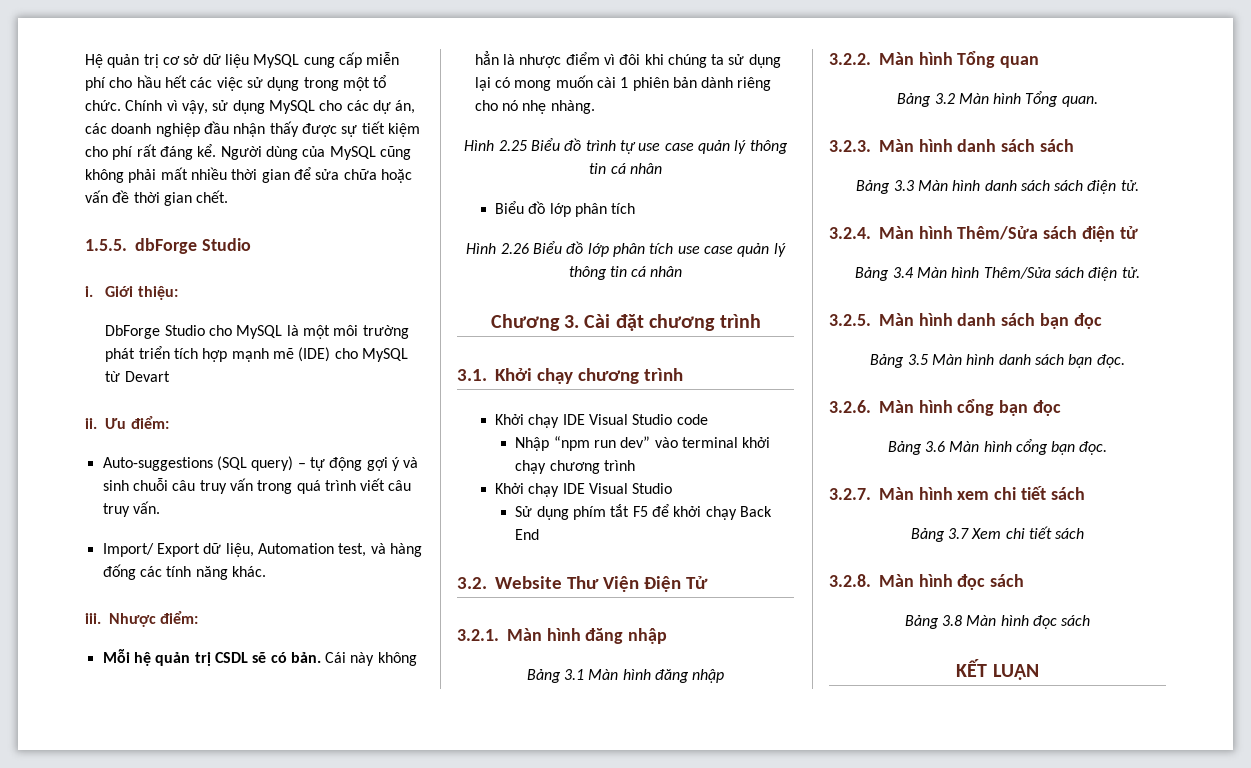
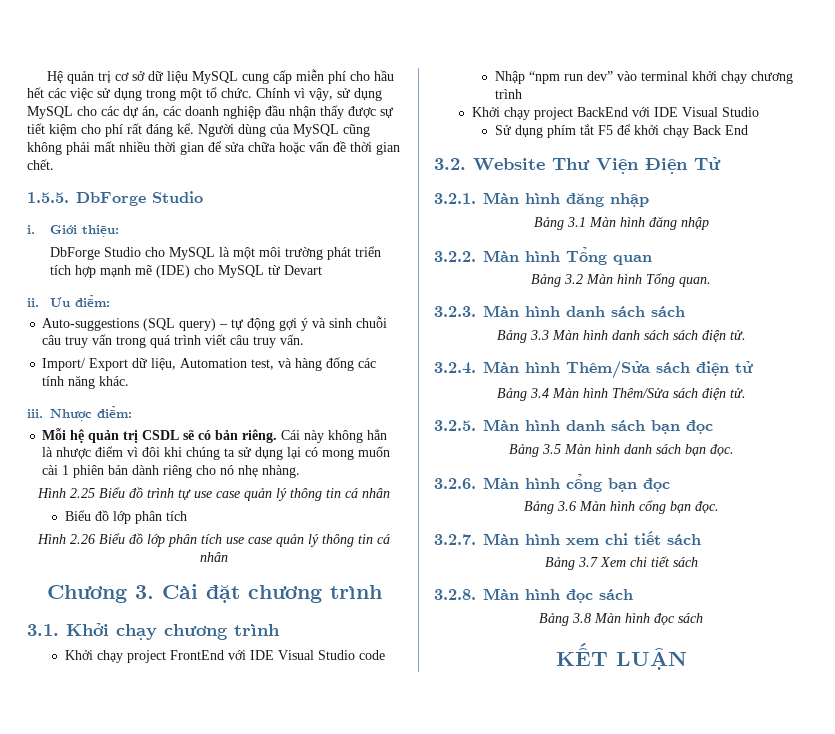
[135,238,197,254] dbForge -> [76,192,146,206] DbForge
[290,652,321,663] bản. -> [215,429,278,443] bản riêng.
(560, 421) none -> [126,650,246,663] project FrontEnd với
(560, 490) none -> [533,107,650,120] project BackEnd với

